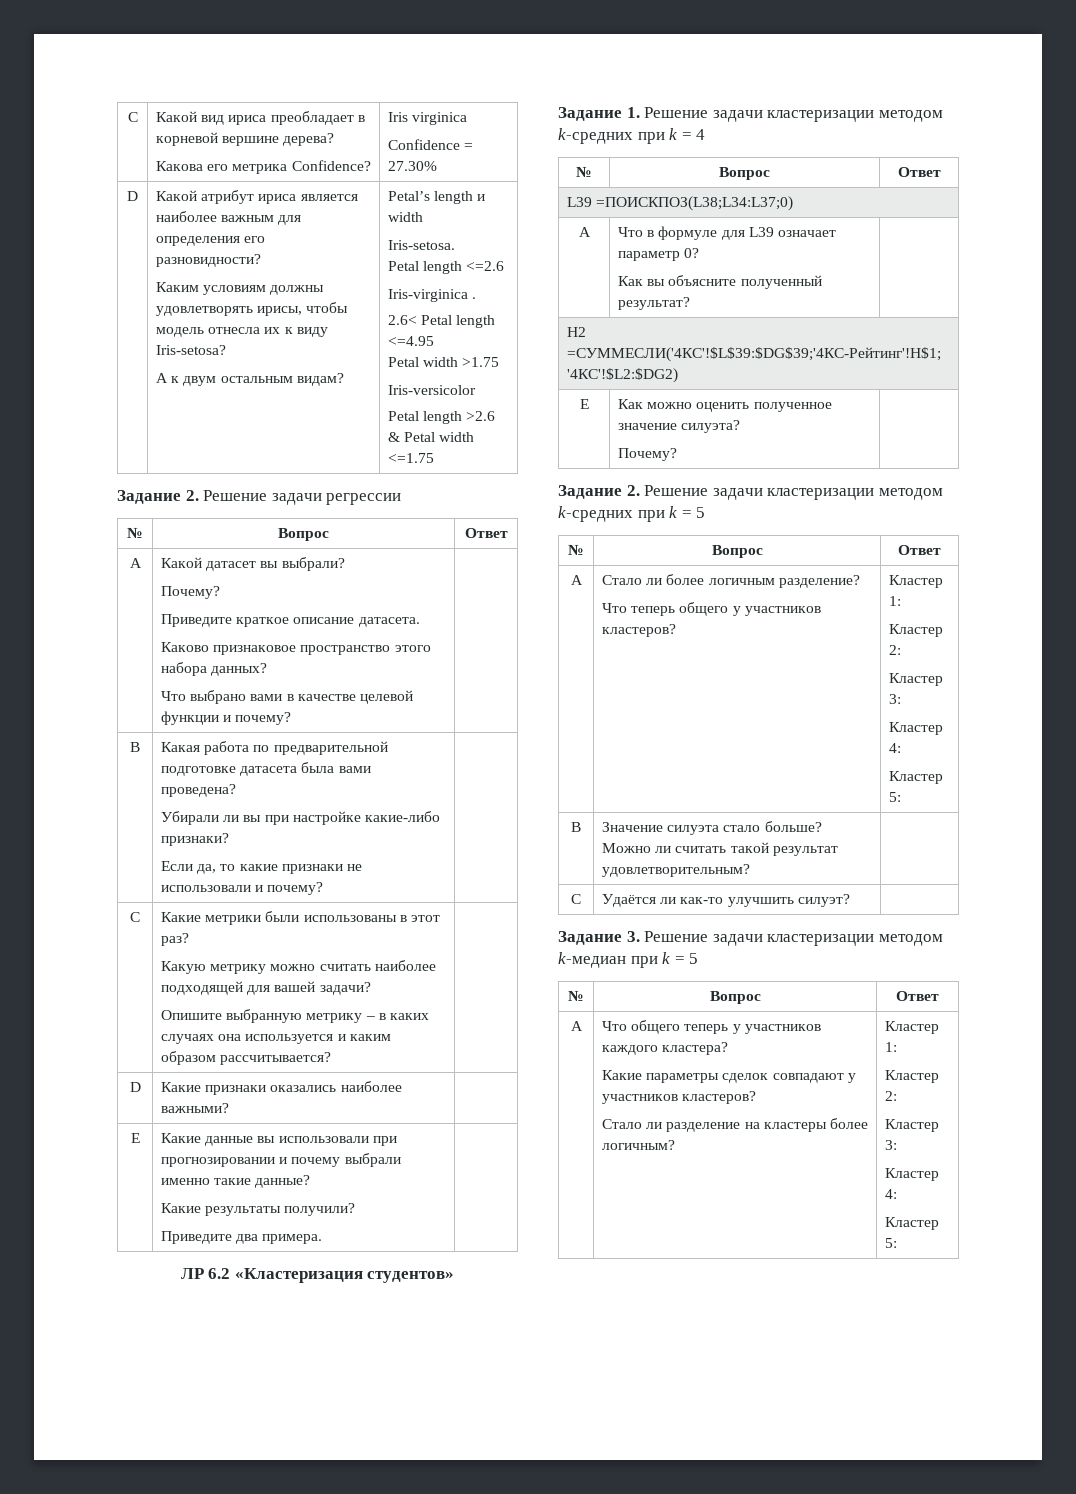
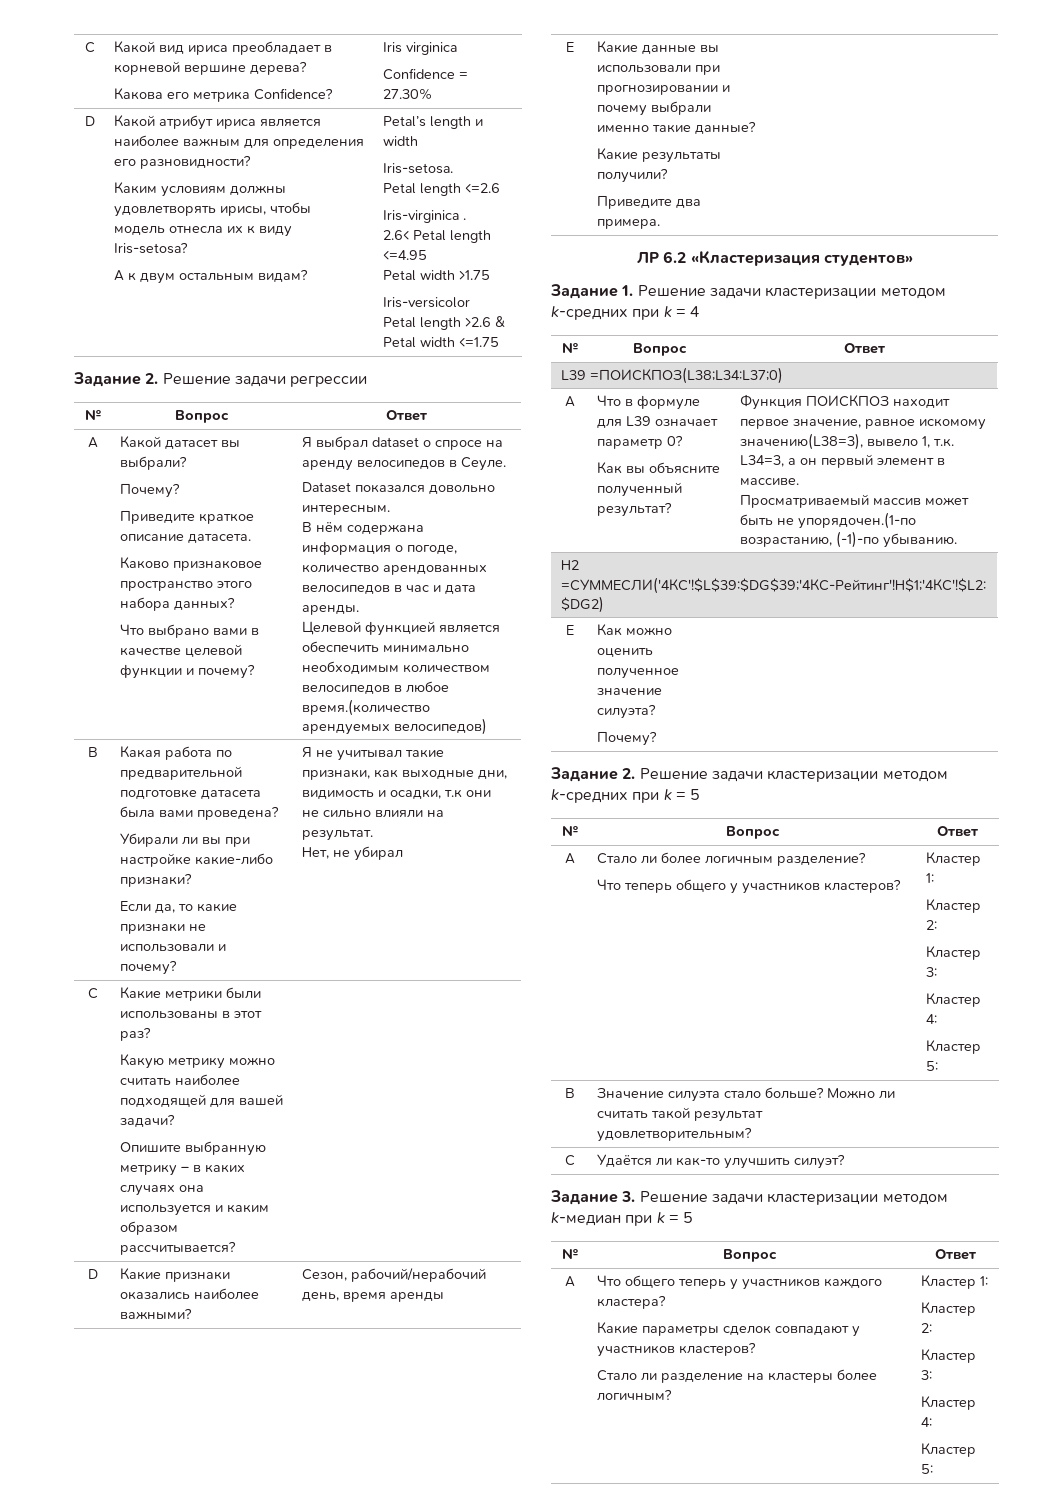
(292, 718) none -> [301,436,503,450] [301,457,506,471] [301,482,495,494] [301,505,390,515] [301,522,424,535] [301,541,457,555] [301,564,487,575] [301,585,476,594] [301,605,359,615] [301,621,500,636] [301,641,469,653] [301,661,490,674] [301,681,449,694] [301,699,430,716] [301,718,487,735] Я выбрал dataset о спросе на аренду велосипедов в Сеуле. // Dataset показался довольно интересным. // В нём содержана информация о погоде, количество арендованных велосипедов в час и дата аренды. // Целевой функцией является обеспечить минимально необходимым количеством велосипедов в любое время.(количество арендуемых велосипедов)
(324, 888) none -> [301,747,444,761] [301,769,507,780] [301,789,491,799] [301,810,444,818] [301,830,373,841] [301,846,403,861] Я не учитывал такие признаки, как выходные дни, видимость и осадки, т.к они не сильно влияли на результат. // Нет, не убирал
(230, 1108) none -> [301,1268,486,1282] [301,1292,444,1302] Сезон, рабочий/нерабочий день, время аренды
(691, 303) none -> [739,394,950,410] [739,418,986,430] [739,433,954,450] [739,454,945,468] [739,478,799,485] [739,494,969,508] [739,512,916,529] [739,531,957,548] Функция ПОИСКПОЗ находит первое значение, равное искомому значению(L38=3), вывело 1, т.к. L34=3, а он первый элемент в массиве. // Просматриваемый массив может быть не упорядочен.(1-по возрастанию, (-1)-по убыванию.

